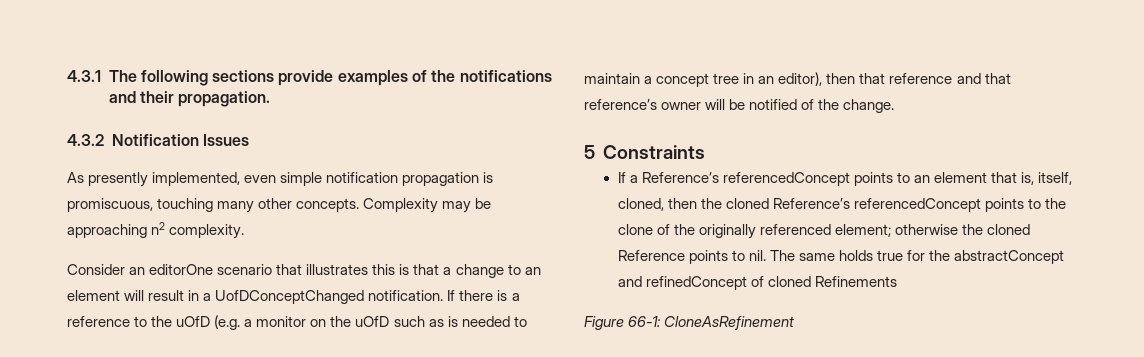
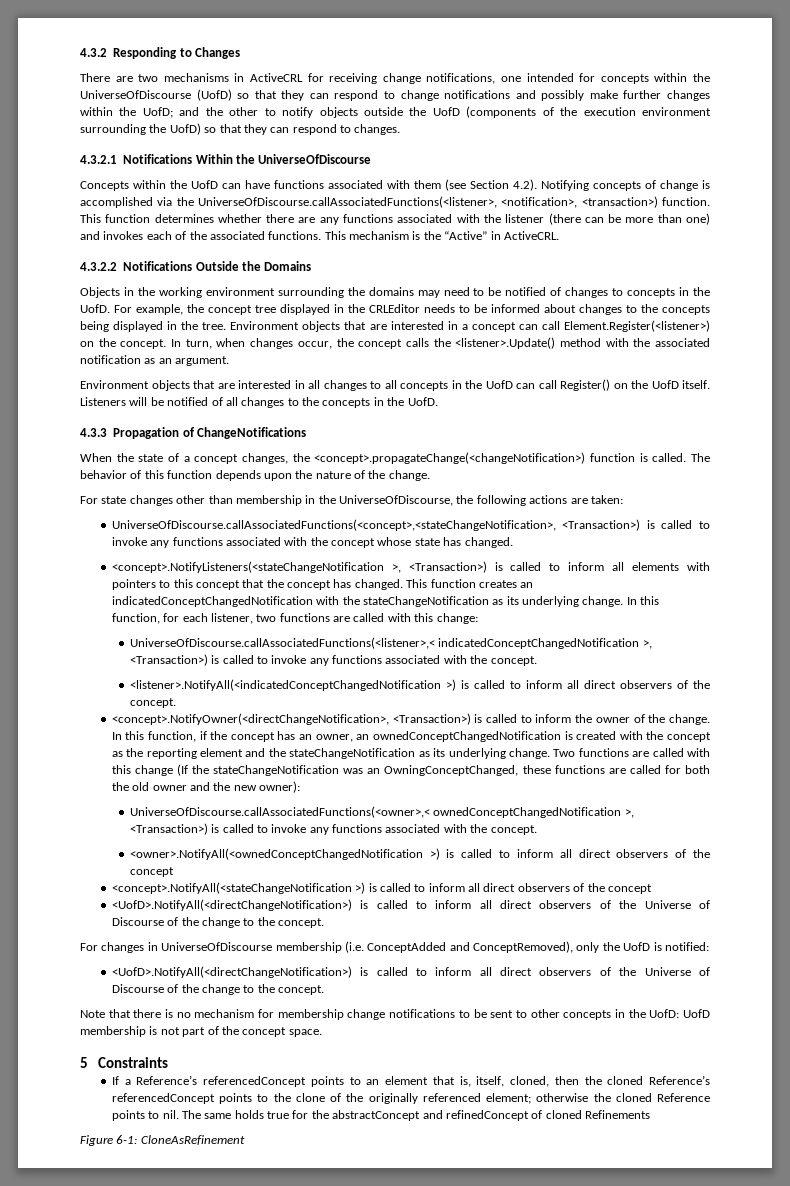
[67,70,552,86] [108,91,271,107] [67,134,249,146] [67,172,494,187] [67,198,492,213] [67,222,245,239] [67,264,541,278] [67,290,520,304] [67,315,527,330] [584,72,1011,87] [584,99,895,113] 4.3.1 The following sections provide examples of the notifications and their propagation. // 4.3.2 Notification Issues // As presently implemented, even simple notification propagation is promiscuous, touching many other concepts. Complexity may be approaching n2 complexity. // Consider an editorOne scenario that illustrates this is that a change to an element will result in a UofDConceptChanged notification. If there is a reference to the uOfD (e.g. a monitor on the uOfD such as is needed to maintain a concept tree in an editor), then that reference and that reference’s owner will be notified of the change. -> [80,47,241,59] [80,73,711,84] [80,89,710,101] [80,106,711,118] [80,123,401,135] [80,154,372,164] [80,179,710,191] [80,196,710,208] [80,213,710,225] [80,231,559,240] [80,261,312,271] [80,287,711,298] [80,304,710,315] [80,320,710,332] [80,337,710,349] [80,355,230,366] [80,379,710,391] [80,397,438,408] [80,427,307,439] [80,452,710,464] [80,470,430,481] [80,495,623,506] [111,519,711,531] [111,537,513,548] [111,561,711,573] [111,579,534,590] [111,596,660,607] [111,613,478,624] [129,637,652,649] [129,654,537,666] [129,679,710,691] [129,698,176,708] [111,713,710,725] [111,731,712,742] [111,748,710,759] [111,764,711,776] [111,781,301,793] [129,806,634,818] [129,823,537,835] [129,848,711,860] [129,867,174,877] [111,882,652,894] [111,899,710,911] [111,917,325,928] [80,941,709,953] [111,966,710,978] [111,984,325,995] [80,1009,711,1020] [80,1026,322,1037] 4.3.2 Responding to Changes // There are two mechanisms in ActiveCRL for receiving change notifications, one intended for concepts within the UniverseOfDiscourse (UofD) so that they can respond to change notifications and possibly make further changes within the UofD; and the other to notify objects outside the UofD (components of the execution environment surrounding the UofD) so that they can respond to changes. // 4.3.2.1 Notifications Within the UniverseOfDiscourse // Concepts within the UofD can have functions associated with them (see Section 4.2). Notifying concepts of change is accomplished via the UniverseOfDiscourse.callAssociatedFunctions(<listener>, <notification>, <transaction>) function. This function determines whether there are any functions associated with the listener (there can be more than one) and invokes each of the associated functions. This mechanism is the “Active” in ActiveCRL. // 4.3.2.2 Notifications Outside the Domains // Objects in the working environment surrounding the domains may need to be notified of changes to concepts in the UofD. For example, the concept tree displayed in the CRLEditor needs to be informed about changes to the concepts being displayed in the tree. Environment objects that are interested in a concept can call Element.Register(<listener>) on the concept. In turn, when changes occur, the concept calls the <listener>.Update() method with the associated notification as an argument. // Environment objects that are interested in all changes to all concepts in the UofD can call Register() on the UofD itself. Listeners will be notified of all changes to the concepts in the UofD. // 4.3.3 Propagation of ChangeNotifications // When the state of a concept changes, the <concept>.propagateChange(<changeNotification>) function is called. The behavior of this function depends upon the nature of the change. // For state changes other than membership in the UniverseOfDiscourse, the following actions are taken: // UniverseOfDiscourse.callAssociatedFunctions(<concept>,<stateChangeNotification>, <Transaction>) is called to invoke any functions associated with the concept whose state has changed. // <concept>.NotifyListeners(<stateChangeNotification >, <Transaction>) is called to inform all elements with pointers to this concept that the concept has changed. This function creates an indicatedConceptChangedNotification with the stateChangeNotification as its underlying change. In this function, for each listener, two functions are called with this change: // UniverseOfDiscourse.callAssociatedFunctions(<listener>,< indicatedConceptChangedNotification >, <Transaction>) is called to invoke any functions associated with the concept. // <listener>.NotifyAll(<indicatedConceptChangedNotification >) is called to inform all direct observers of the concept. // <concept>.NotifyOwner(<directChangeNotification>, <Transaction>) is called to inform the owner of the change. In this function, if the concept has an owner, an ownedConceptChangedNotification is created with the concept as the reporting element and the stateChangeNotification as its underlying change. Two functions are called with this change (If the stateChangeNotification was an OwningConceptChanged, these functions are called for both the old owner and the new owner): // UniverseOfDiscourse.callAssociatedFunctions(<owner>,< ownedConceptChangedNotification >, <Transaction>) is called to invoke any functions associated with the concept. // <owner>.NotifyAll(<ownedConceptChangedNotification >) is called to inform all direct observers of the concept // <concept>.NotifyAll(<stateChangeNotification >) is called to inform all direct observers of the concept // <UofD>.NotifyAll(<directChangeNotification>) is called to inform all direct observers of the Universe of Discourse of the change to the concept. // For changes in UniverseOfDiscourse membership (i.e. ConceptAdded and ConceptRemoved), only the UofD is notified: // <UofD>.NotifyAll(<directChangeNotification>) is called to inform all direct observers of the Universe of Discourse of the change to the concept. // Note that there is no mechanism for membership change notifications to be sent to other concepts in the UofD: UofD membership is not part of the concept space.
[628,316,662,327] 66-1: -> [116,1135,138,1144] 6-1:

